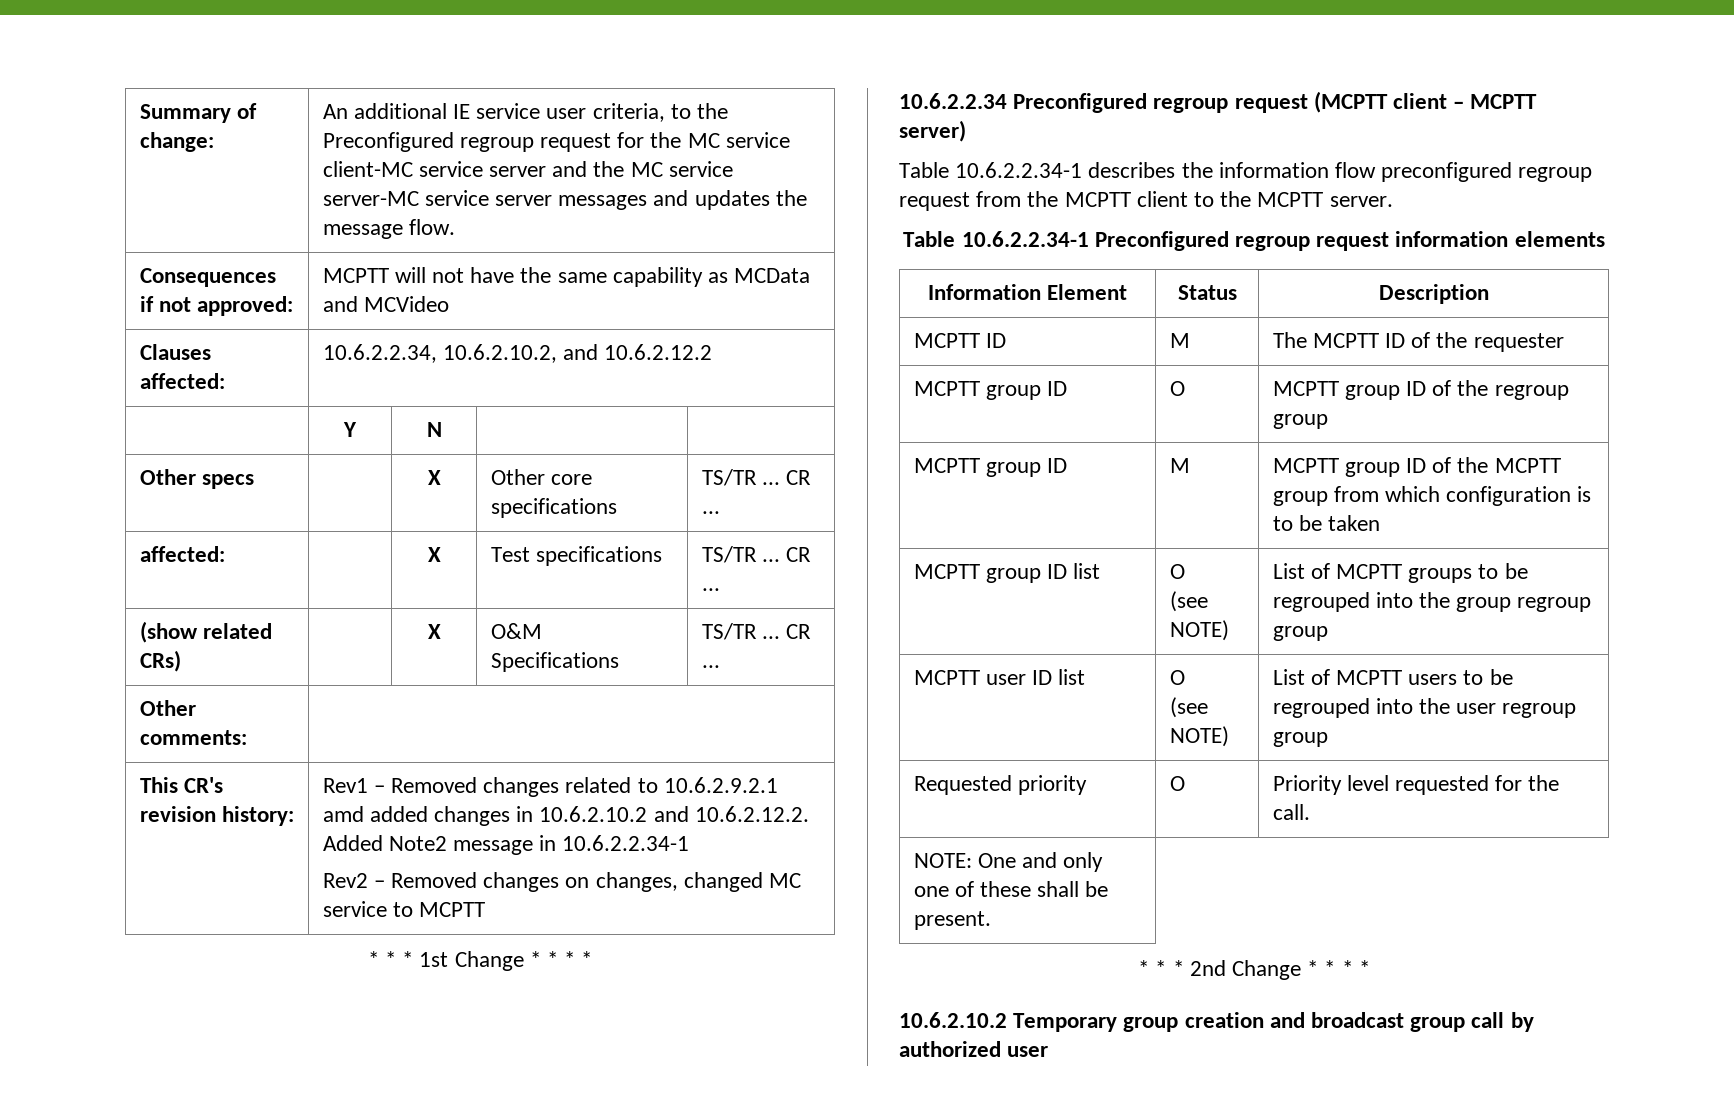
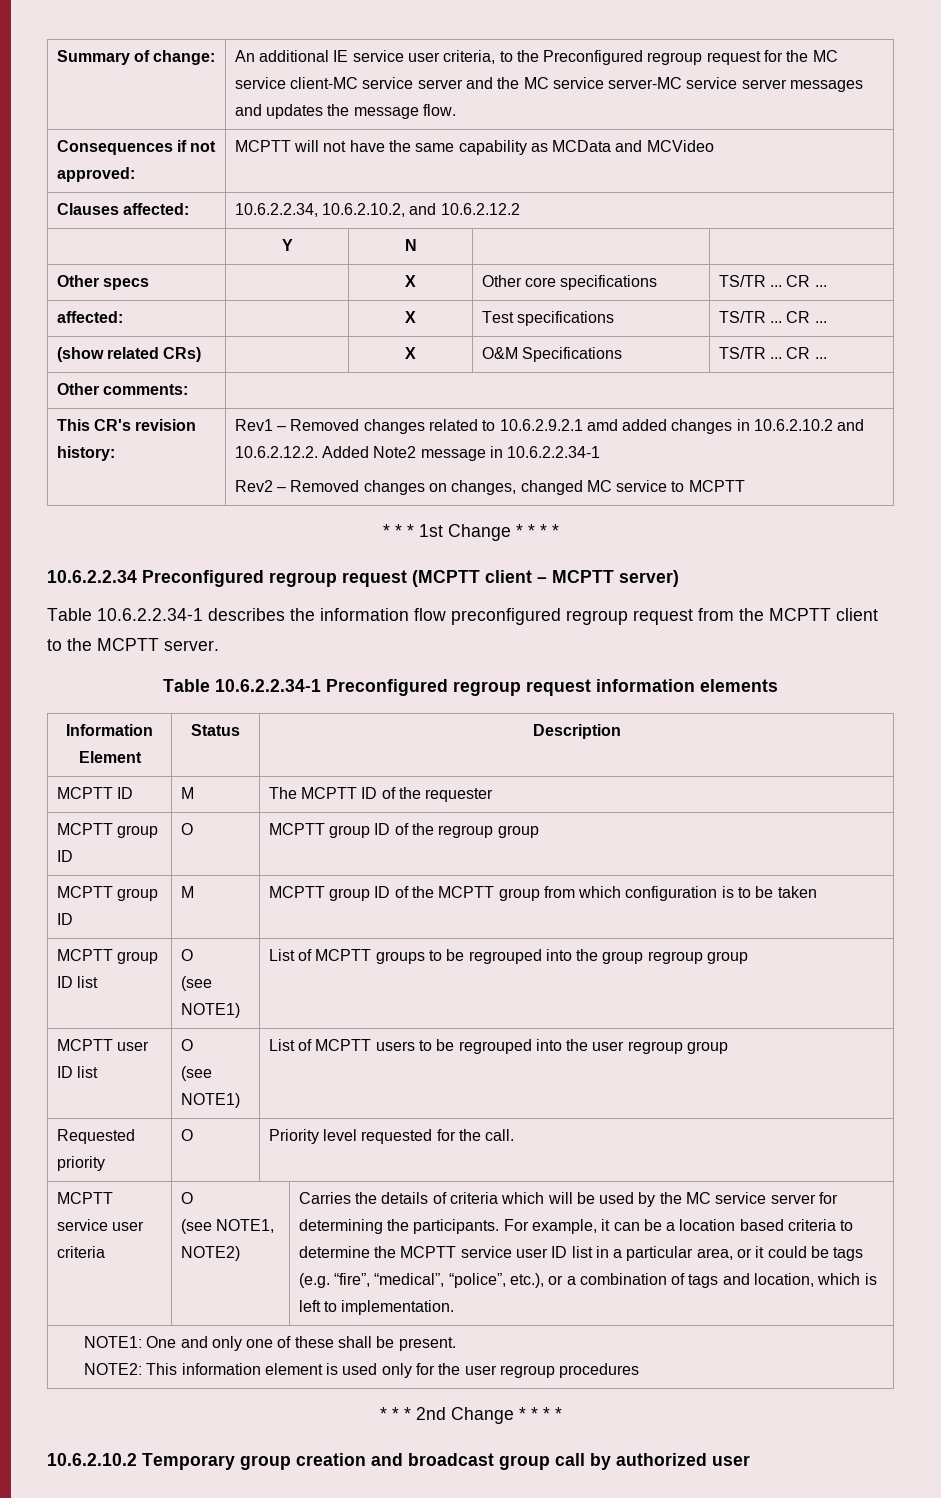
[1169,620,1229,641] NOTE) -> [180,1003,240,1018] NOTE1)
[1169,726,1229,747] NOTE) -> [180,1093,240,1108] NOTE1)
[913,853,972,868] NOTE: -> [56,1192,113,1204] [56,1219,144,1231] [56,1246,105,1258] [180,1192,193,1204] [180,1219,274,1234] [180,1246,240,1261] [298,1192,839,1207] [298,1219,854,1234] [298,1246,864,1261] [298,1273,877,1288] [298,1300,455,1315] [83,1336,142,1348] MCPTT service user criteria | O // (see NOTE1, NOTE2) | Carries the details of criteria which will be used by the MC service server for determining the participants. For example, it can be a location based criteria to determine the MCPTT service user ID list in a particular area, or it could be tags (e.g. “fire”, “medical”, “police”, etc.), or a combination of tags and location, which is left to implementation. // NOTE1:
(991, 920) none -> [83,1363,640,1378] // NOTE2: This information element is used only for the user regroup procedures

